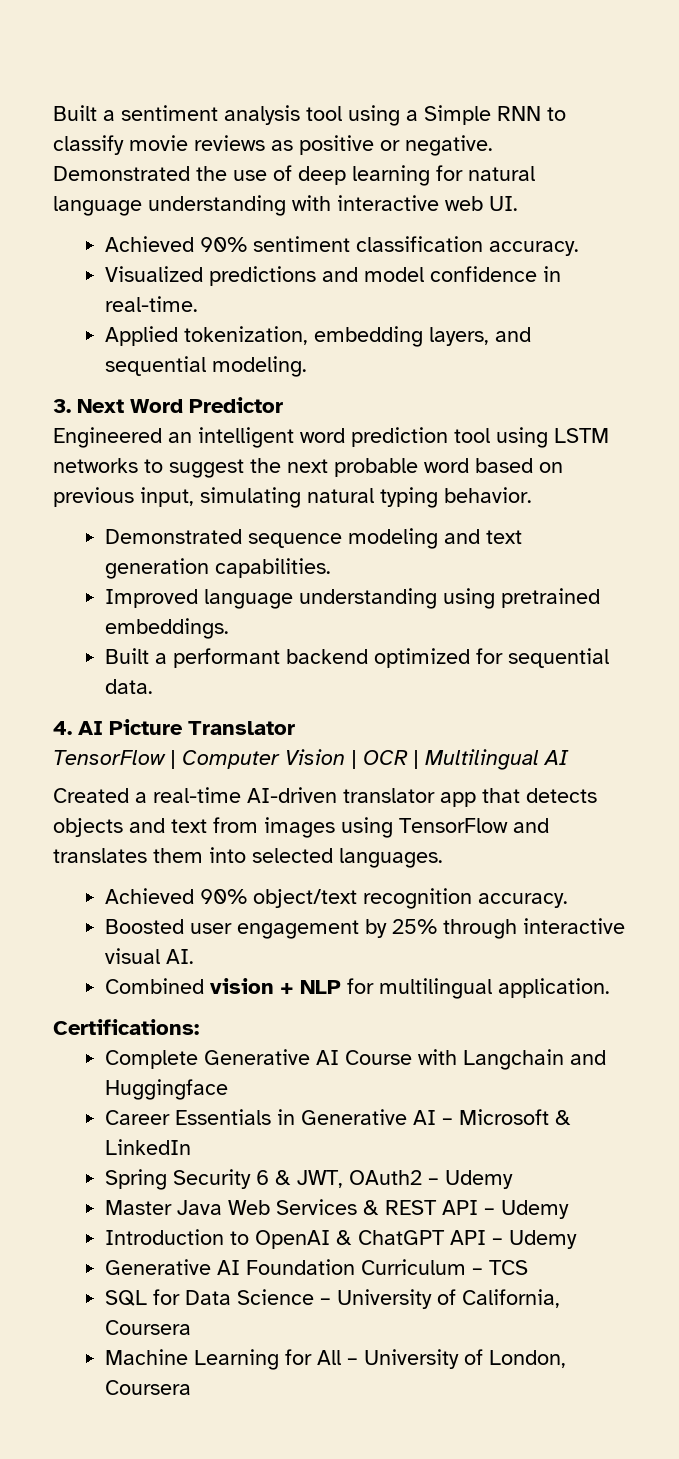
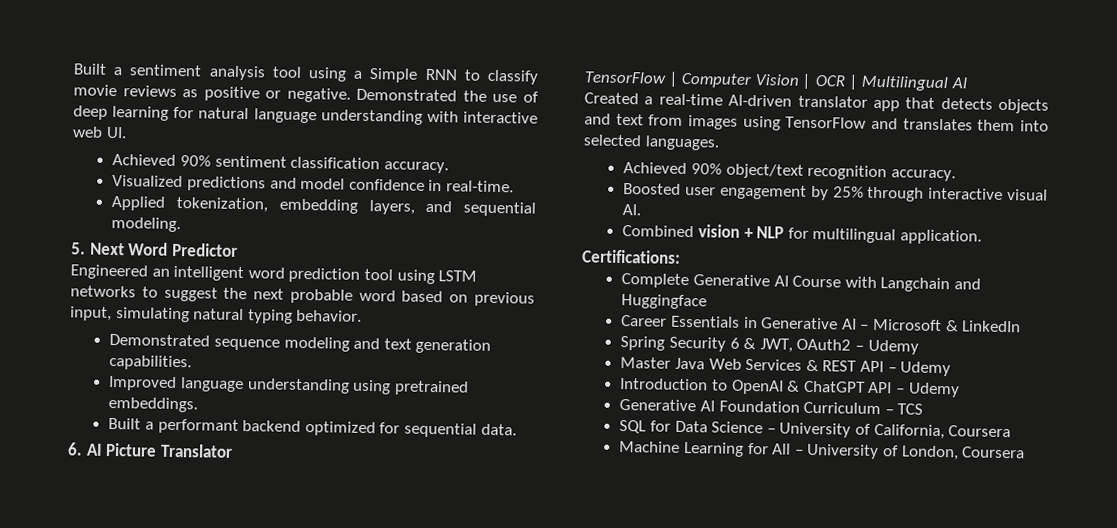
[53,399,71,413] 3. -> [71,242,86,255] 5.
[53,721,72,735] 4. -> [67,442,83,456] 6.

